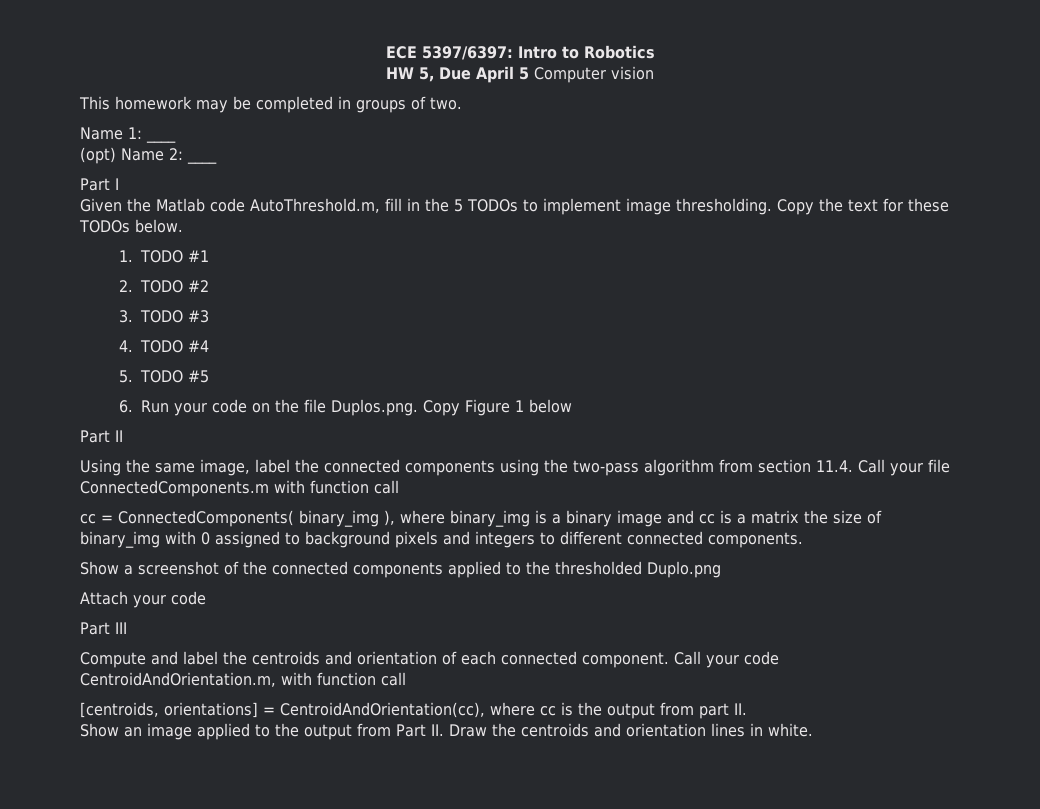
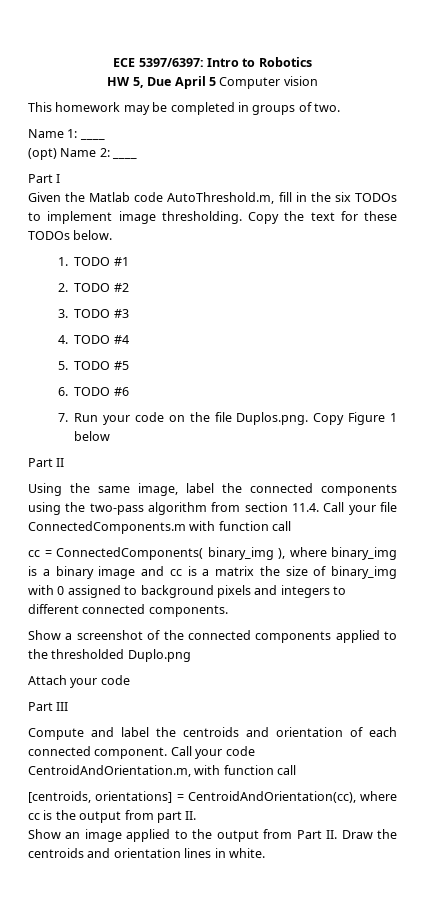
[454,199,463,212] 5 -> [334,192,351,202] six
(134, 406) none -> [74,387,129,396] [58,413,69,422] TODO #6 // 7.

